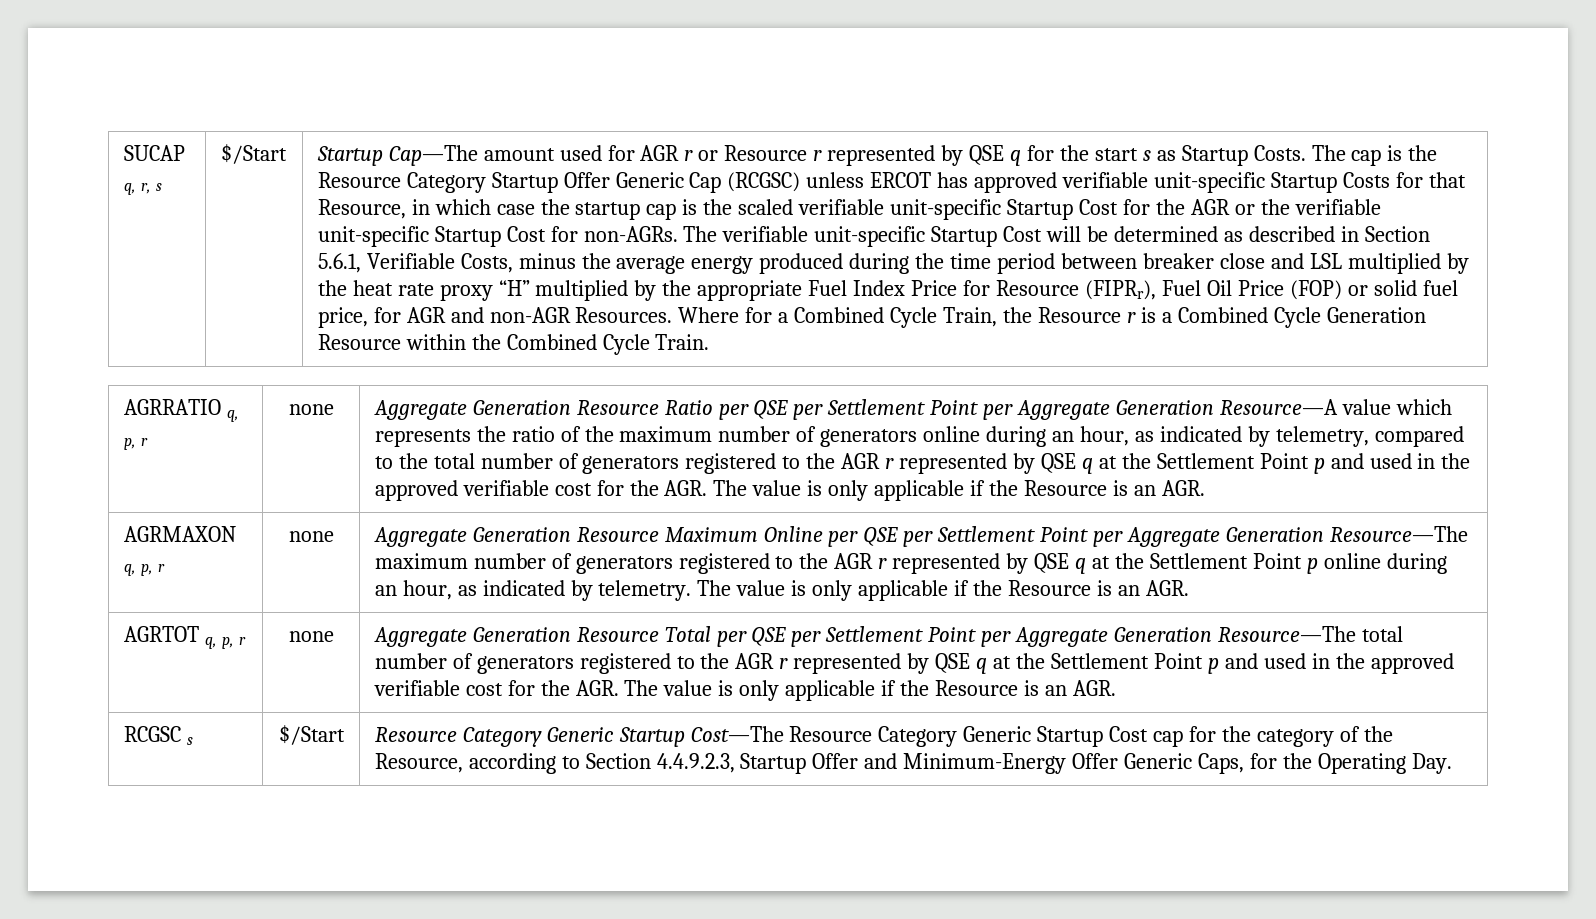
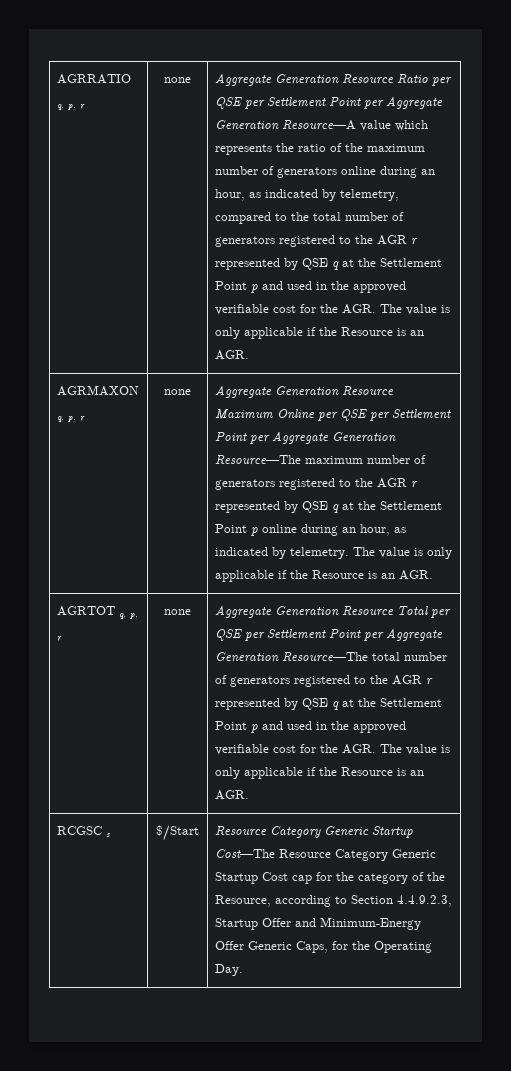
[123,145,185,161] [123,183,162,195] [220,144,287,164] [316,145,1438,166] [317,172,1466,193] [317,199,1381,220] [317,226,1430,247] [317,253,1469,274] [317,280,1458,301] [317,307,1426,328] [317,334,710,355] SUCAP q, r, s | $/Start | Startup Cap—The amount used for AGR r or Resource r represented by QSE q for the start s as Startup Costs. The cap is the Resource Category Startup Offer Generic Cap (RCGSC) unless ERCOT has approved verifiable unit-specific Startup Costs for that Resource, in which case the startup cap is the scaled verifiable unit-specific Startup Cost for the AGR or the verifiable unit-specific Startup Cost for non-AGRs. The verifiable unit-specific Startup Cost will be determined as described in Section 5.6.1, Verifiable Costs, minus the average energy produced during the time period between breaker close and LSL multiplied by the heat rate proxy “H” multiplied by the appropriate Fuel Index Price for Resource (FIPRr), Fuel Oil Price (FOP) or solid fuel price, for AGR and non-AGR Resources. Where for a Combined Cycle Train, the Resource r is a Combined Cycle Generation Resource within the Combined Cycle Train. // -> (56, 79) none

